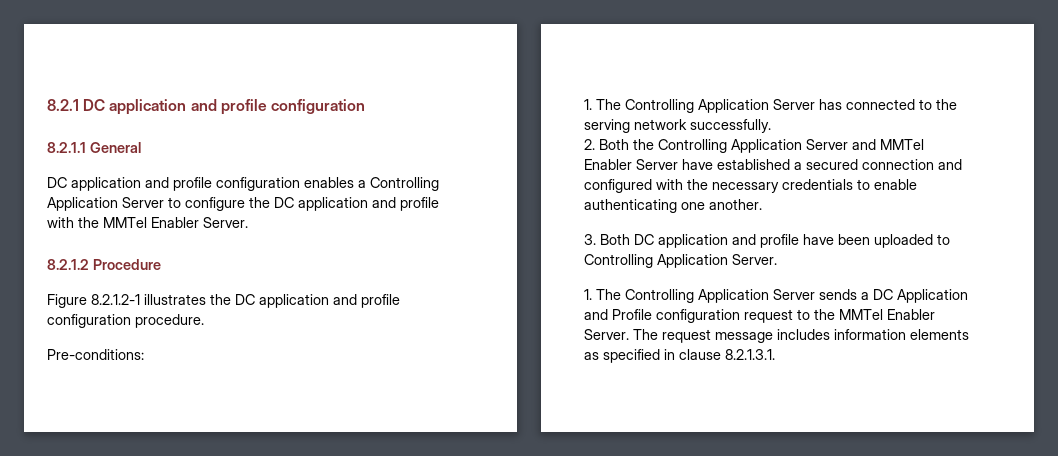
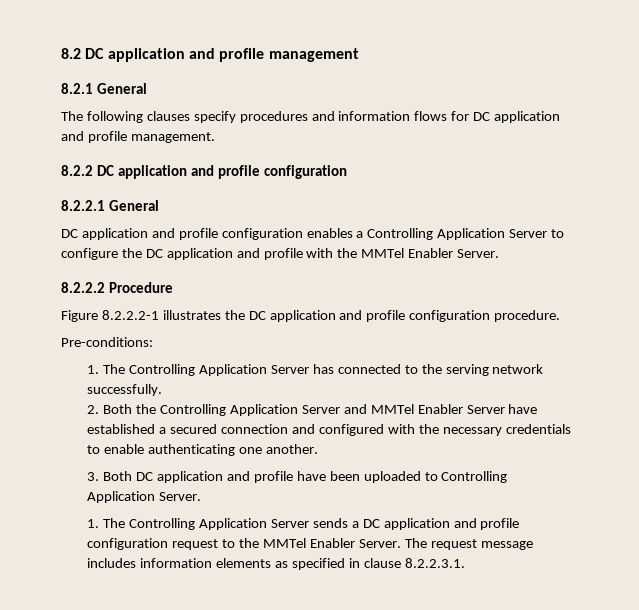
[47,99,79,111] 8.2.1 -> [61,48,359,62] [61,83,148,94] [61,111,561,123] [61,131,215,143] [61,165,93,176] 8.2 DC application and profile management // 8.2.1 General // The following clauses specify procedures and information flows for DC application and profile management. // 8.2.2
[47,142,86,153] 8.2.1.1 -> [61,200,105,211] 8.2.2.1
[47,259,89,270] 8.2.1.2 -> [61,282,105,293] 8.2.2.2
[91,294,140,305] 8.2.1.2-1 -> [101,310,159,320] 8.2.2.2-1
[897,289,969,303] [584,309,653,320] Application and Profile -> [383,518,520,530] application and profile
[725,349,776,360] 8.2.1.3.1. -> [404,558,465,568] 8.2.2.3.1.

